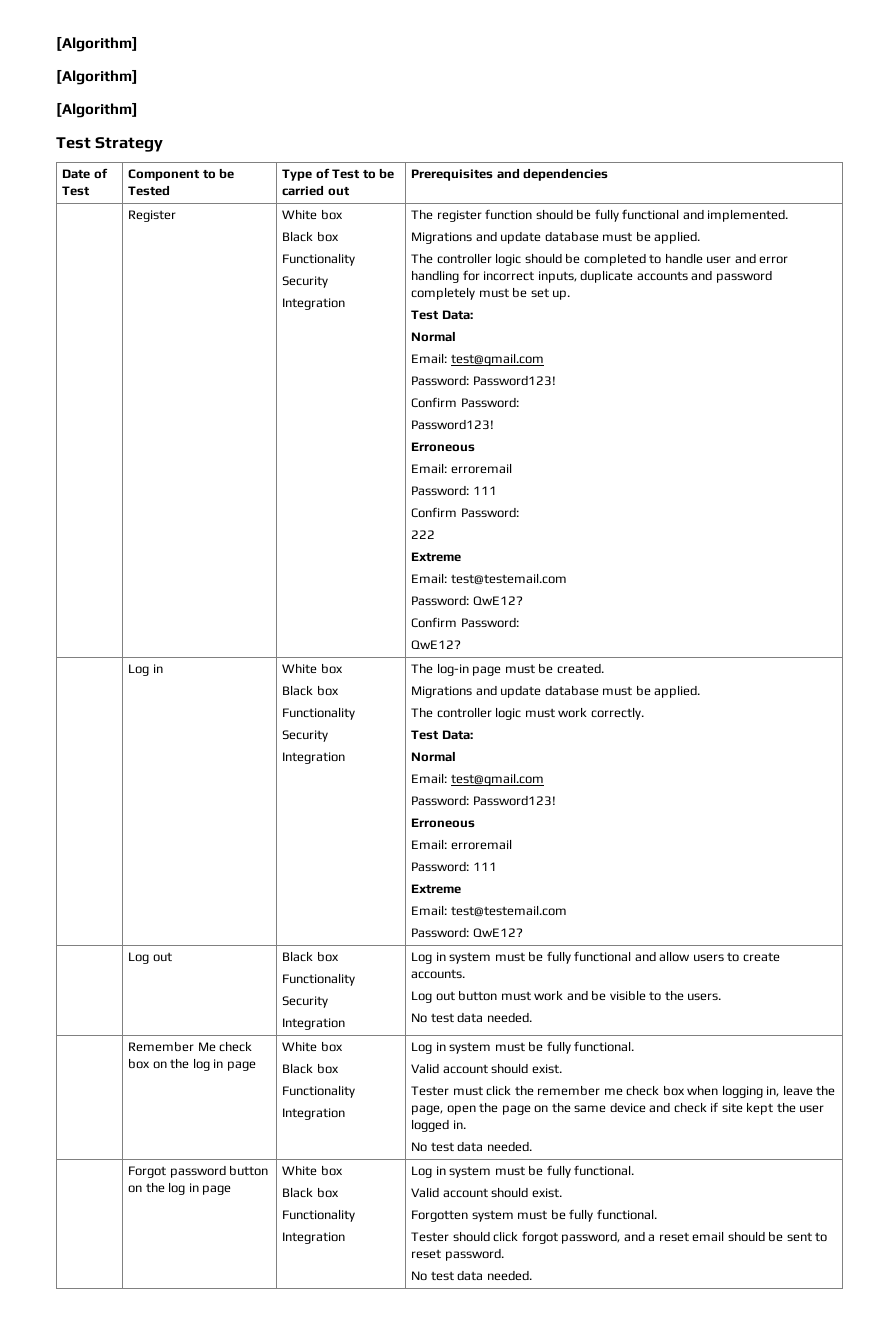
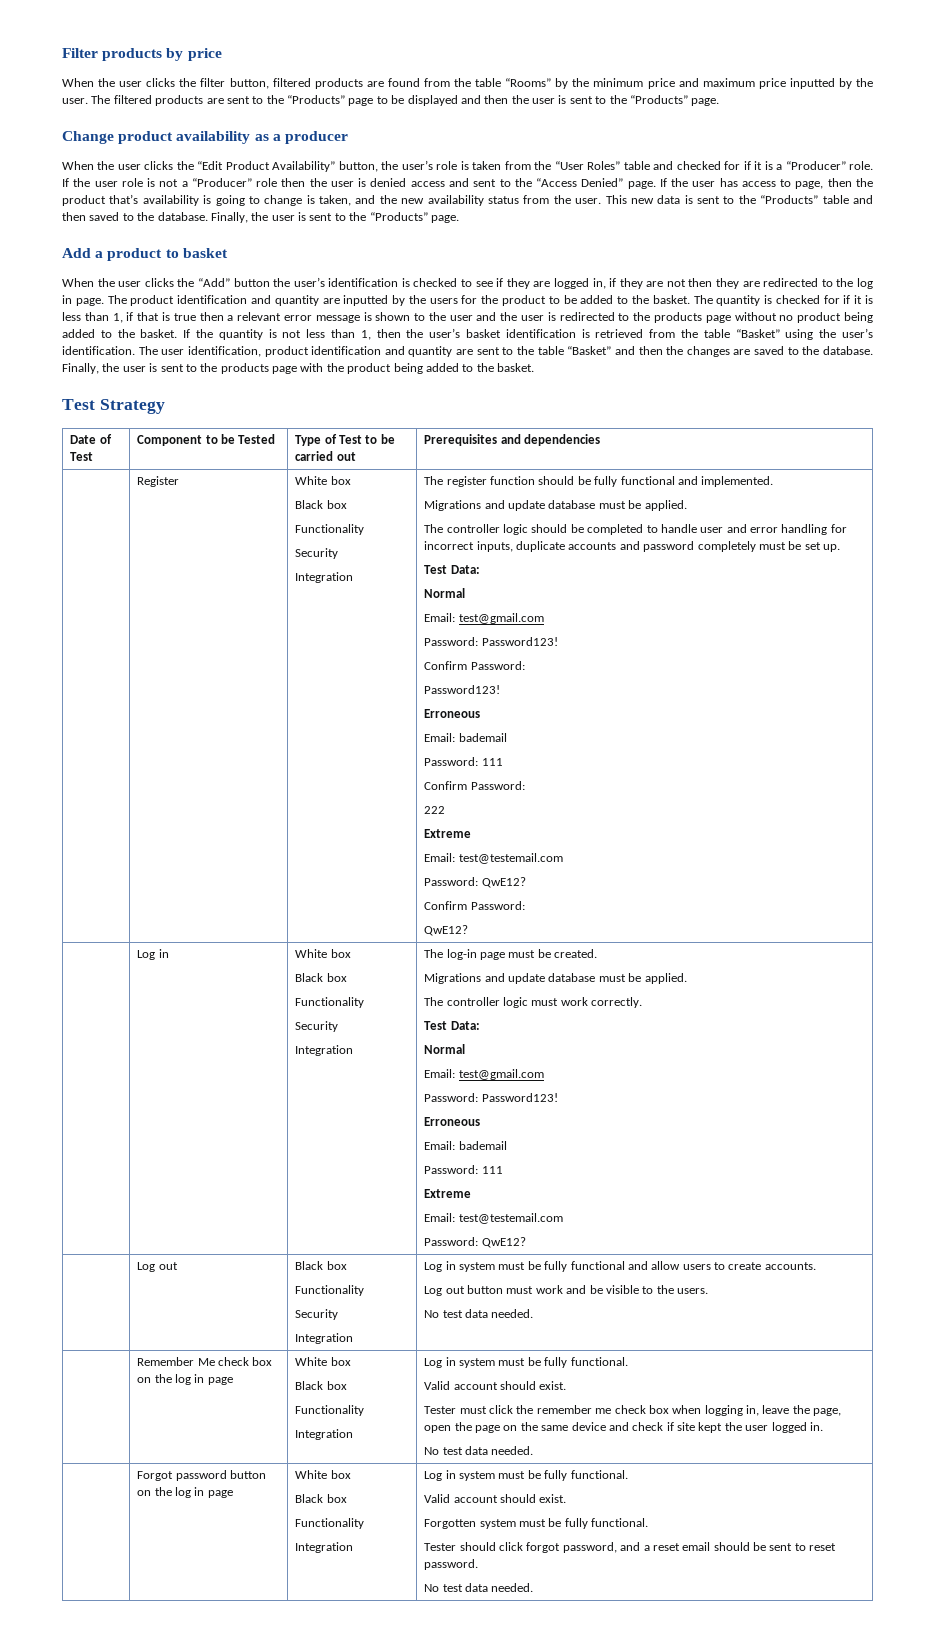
[56,36,138,52] [56,69,138,85] [56,102,138,118] [Algorithm] // [Algorithm] // [Algorithm] -> [62,48,222,61] [62,78,874,89] [62,95,720,106] [62,131,348,144] [62,160,874,172] [62,178,873,189] [62,194,873,206] [62,212,459,223] [62,248,228,261] [62,277,874,289] [62,295,874,306] [62,312,873,323] [62,328,873,340] [62,346,873,357] [62,363,534,374] Filter products by price // When the user clicks the filter button, filtered products are found from the table “Rooms” by the minimum price and maximum price inputted by the user. The filtered products are sent to the “Products” page to be displayed and then the user is sent to the “Products” page. // Change product availability as a producer // When the user clicks the “Edit Product Availability” button, the user’s role is taken from the “User Roles” table and checked for if it is a “Producer” role. If the user role is not a “Producer” role then the user is denied access and sent to the “Access Denied” page. If the user has access to page, then the product that’s availability is going to change is taken, and the new availability status from the user. This new data is sent to the “Products” table and then saved to the database. Finally, the user is sent to the “Products” page. // Add a product to basket // When the user clicks the “Add” button the user’s identification is checked to see if they are logged in, if they are not then they are redirected to the log in page. The product identification and quantity are inputted by the users for the product to be added to the basket. The quantity is checked for if it is less than 1, if that is true then a relevant error message is shown to the user and the user is redirected to the products page without no product being added to the basket. If the quantity is not less than 1, then the user’s basket identification is retrieved from the table “Basket” using the user’s identification. The user identification, product identification and quantity are sent to the table “Basket” and then the changes are saved to the database. Finally, the user is sent to the products page with the product being added to the basket.
[450,463,512,474] erroremail -> [458,733,507,742] bademail
[450,839,512,850] erroremail -> [458,1141,507,1150] bademail

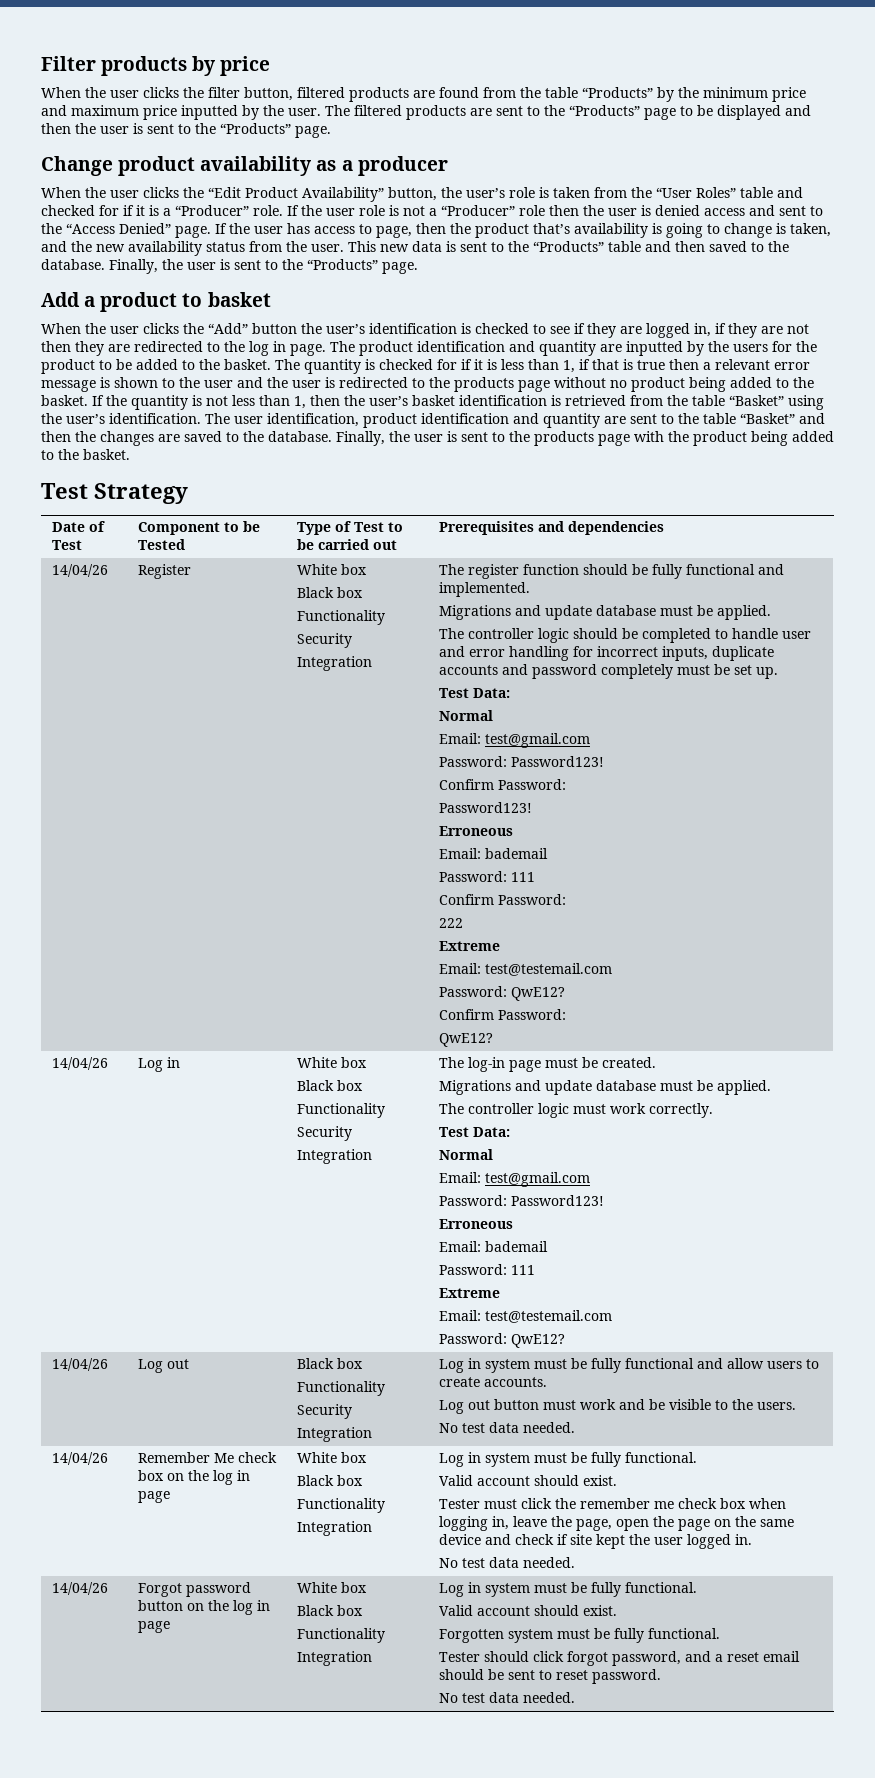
[505,78,552,87] “Rooms” -> [582,87,653,98] “Products”
(601, 440) none -> [51,564,108,577] 14/04/26
(469, 930) none -> [51,1057,108,1070] 14/04/26
(526, 1242) none -> [51,1358,108,1371] 14/04/26
(534, 1313) none -> [51,1452,108,1465] 14/04/26
(534, 1450) none -> [51,1582,108,1595] 14/04/26

